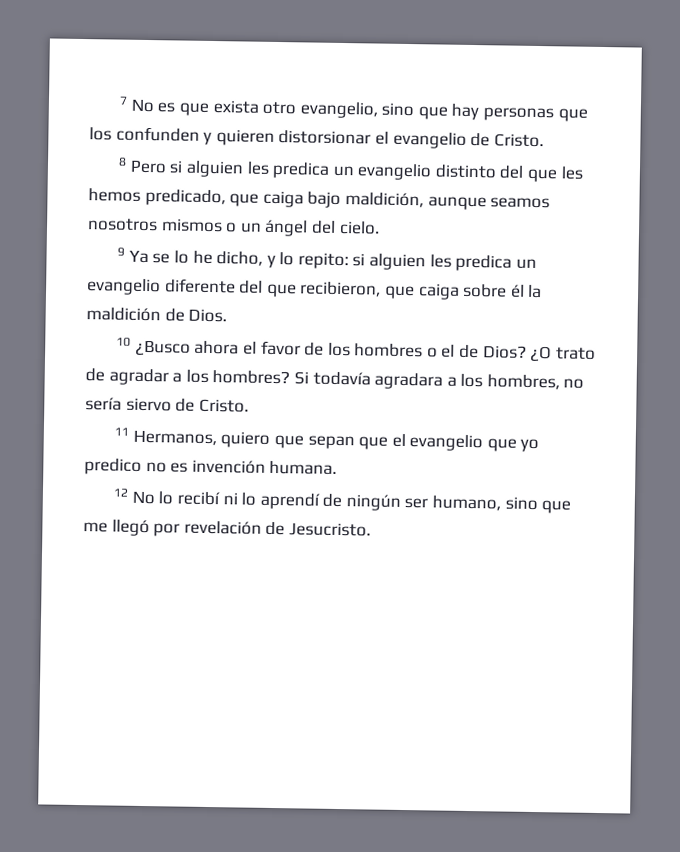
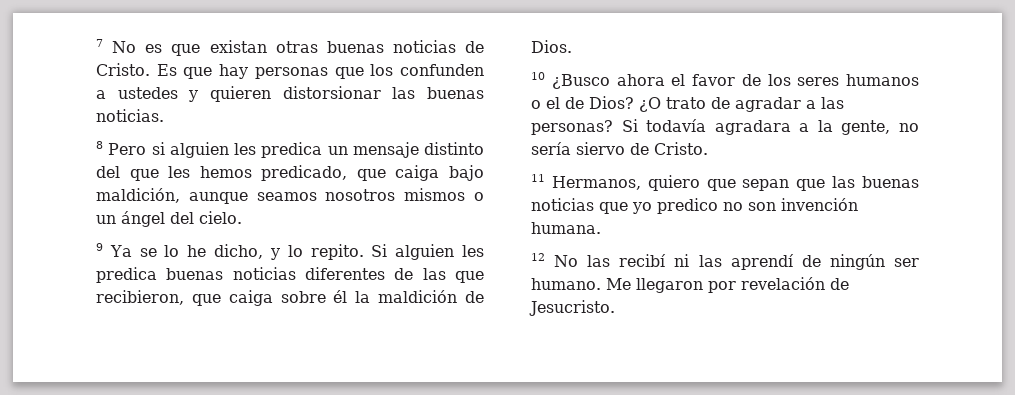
[212,100,415,119] exista otro evangelio, sino -> [209,40,484,53] [96,63,177,76] existan otras buenas noticias de Cristo. Es
(200, 134) none -> [96,87,178,99] a ustedes
[374,131,544,149] el evangelio de Cristo. -> [392,87,484,99] [96,109,164,122] las buenas noticias.
[357,163,433,181] evangelio -> [352,142,419,158] mensaje
[297,252,537,272] [86,278,264,296] repito: si alguien les predica un evangelio diferente del -> [310,244,484,260] [96,267,446,283] repito. Si alguien les predica buenas noticias diferentes de las
[354,343,424,358] hombres -> [797,74,919,86] seres humanos
[185,369,291,385] los hombres? -> [821,97,844,109] [531,120,613,135] las personas?
[460,373,560,390] los hombres, -> [817,120,891,135] la gente,
[391,433,484,452] el evangelio -> [832,176,919,188] [531,198,594,211] las buenas noticias
[170,462,189,473] es -> [748,202,776,211] son
[158,491,174,505] lo -> [587,255,611,267] las
[241,492,257,506] lo -> [698,255,722,267] las
[432,495,572,514] [83,519,150,537] humano, sino que me llegó -> [531,278,703,293] humano. Me llegaron

